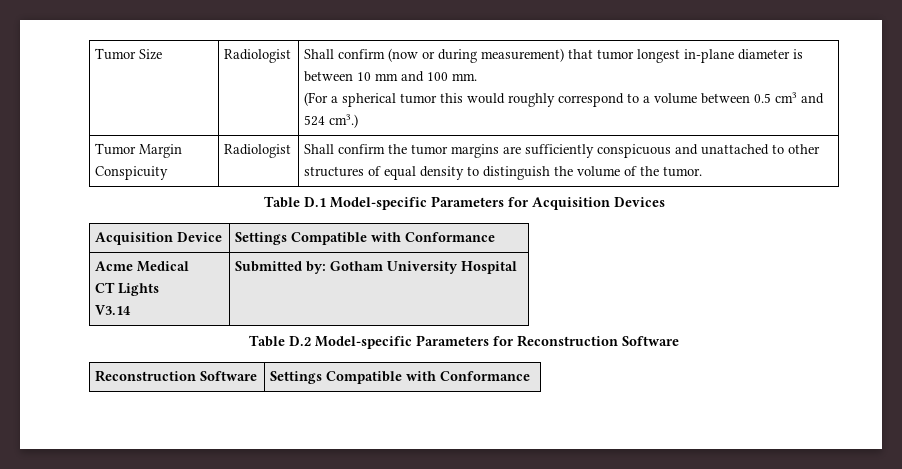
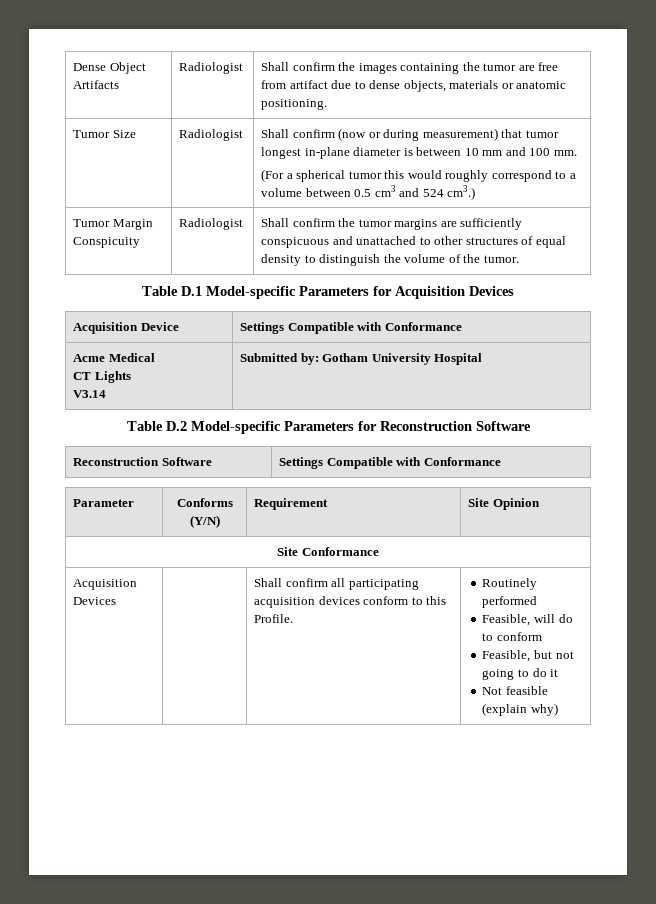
(94, 54) none -> [73,62,146,74] [73,80,120,89] [179,62,244,74] [261,62,559,74] [261,80,567,92] [261,99,328,110] Dense Object Artifacts | Radiologist | Shall confirm the images containing the tumor are free from artifact due to dense objects, materials or anatomic positioning. //
(530, 376) none -> [73,499,135,507] [176,498,233,507] [189,515,220,528] [254,498,329,510] [468,498,540,510] [277,547,379,556] [73,579,138,590] [73,597,117,605] [254,578,419,590] [254,596,447,608] [254,614,294,623] [482,578,538,590] [482,596,538,608] [482,614,573,626] [482,632,542,641] [482,650,574,662] [482,668,559,680] [482,686,548,695] [482,703,558,716] // Parameter | Conforms (Y/N) | Requirement | Site Opinion // Site Conformance // Acquisition Devices | | Shall confirm all participating acquisition devices conform to this Profile. | Routinely performed // Feasible, will do to conform // Feasible, but not going to do it // Not feasible (explain why)

